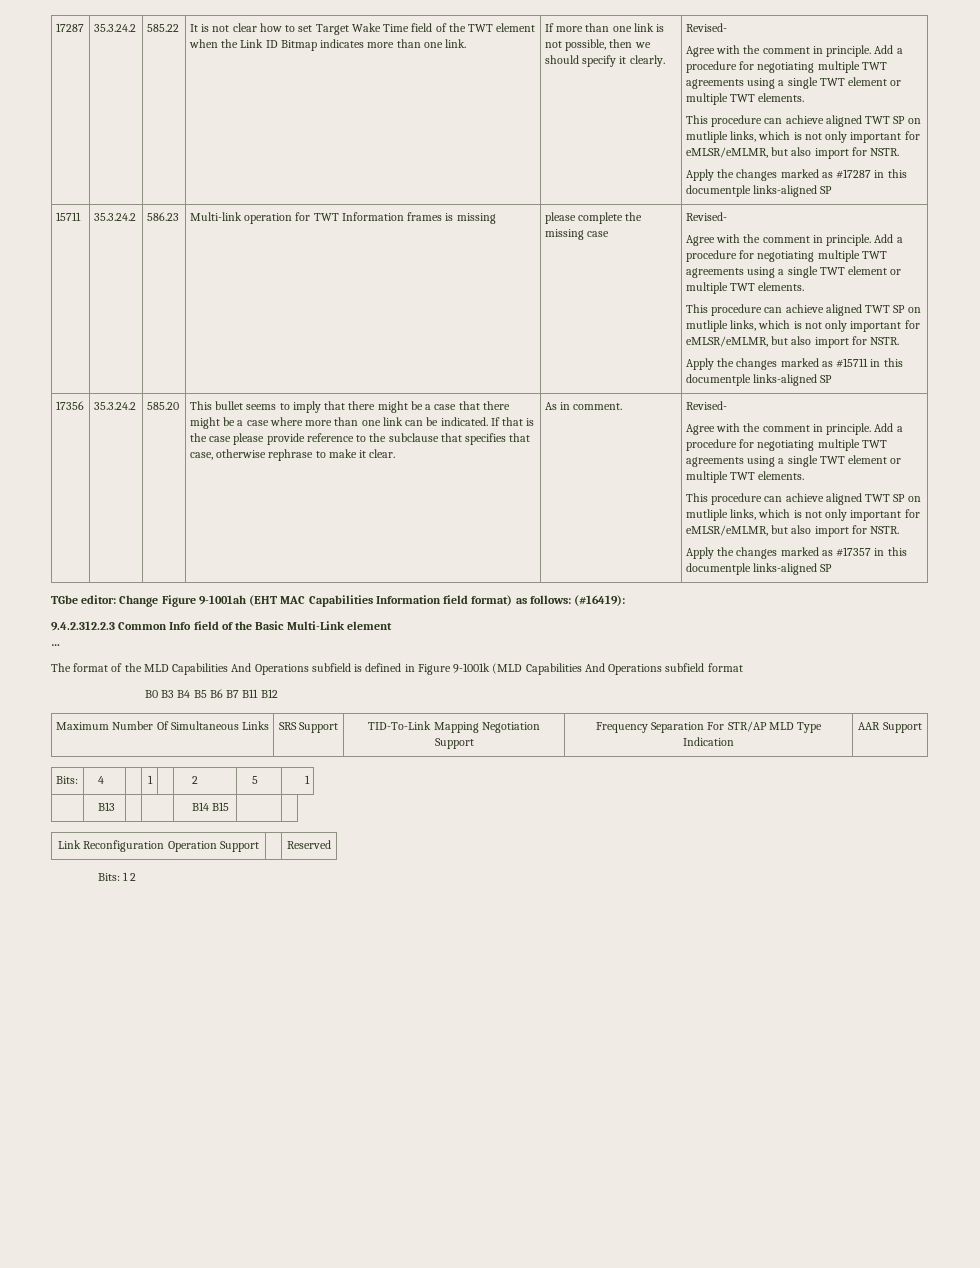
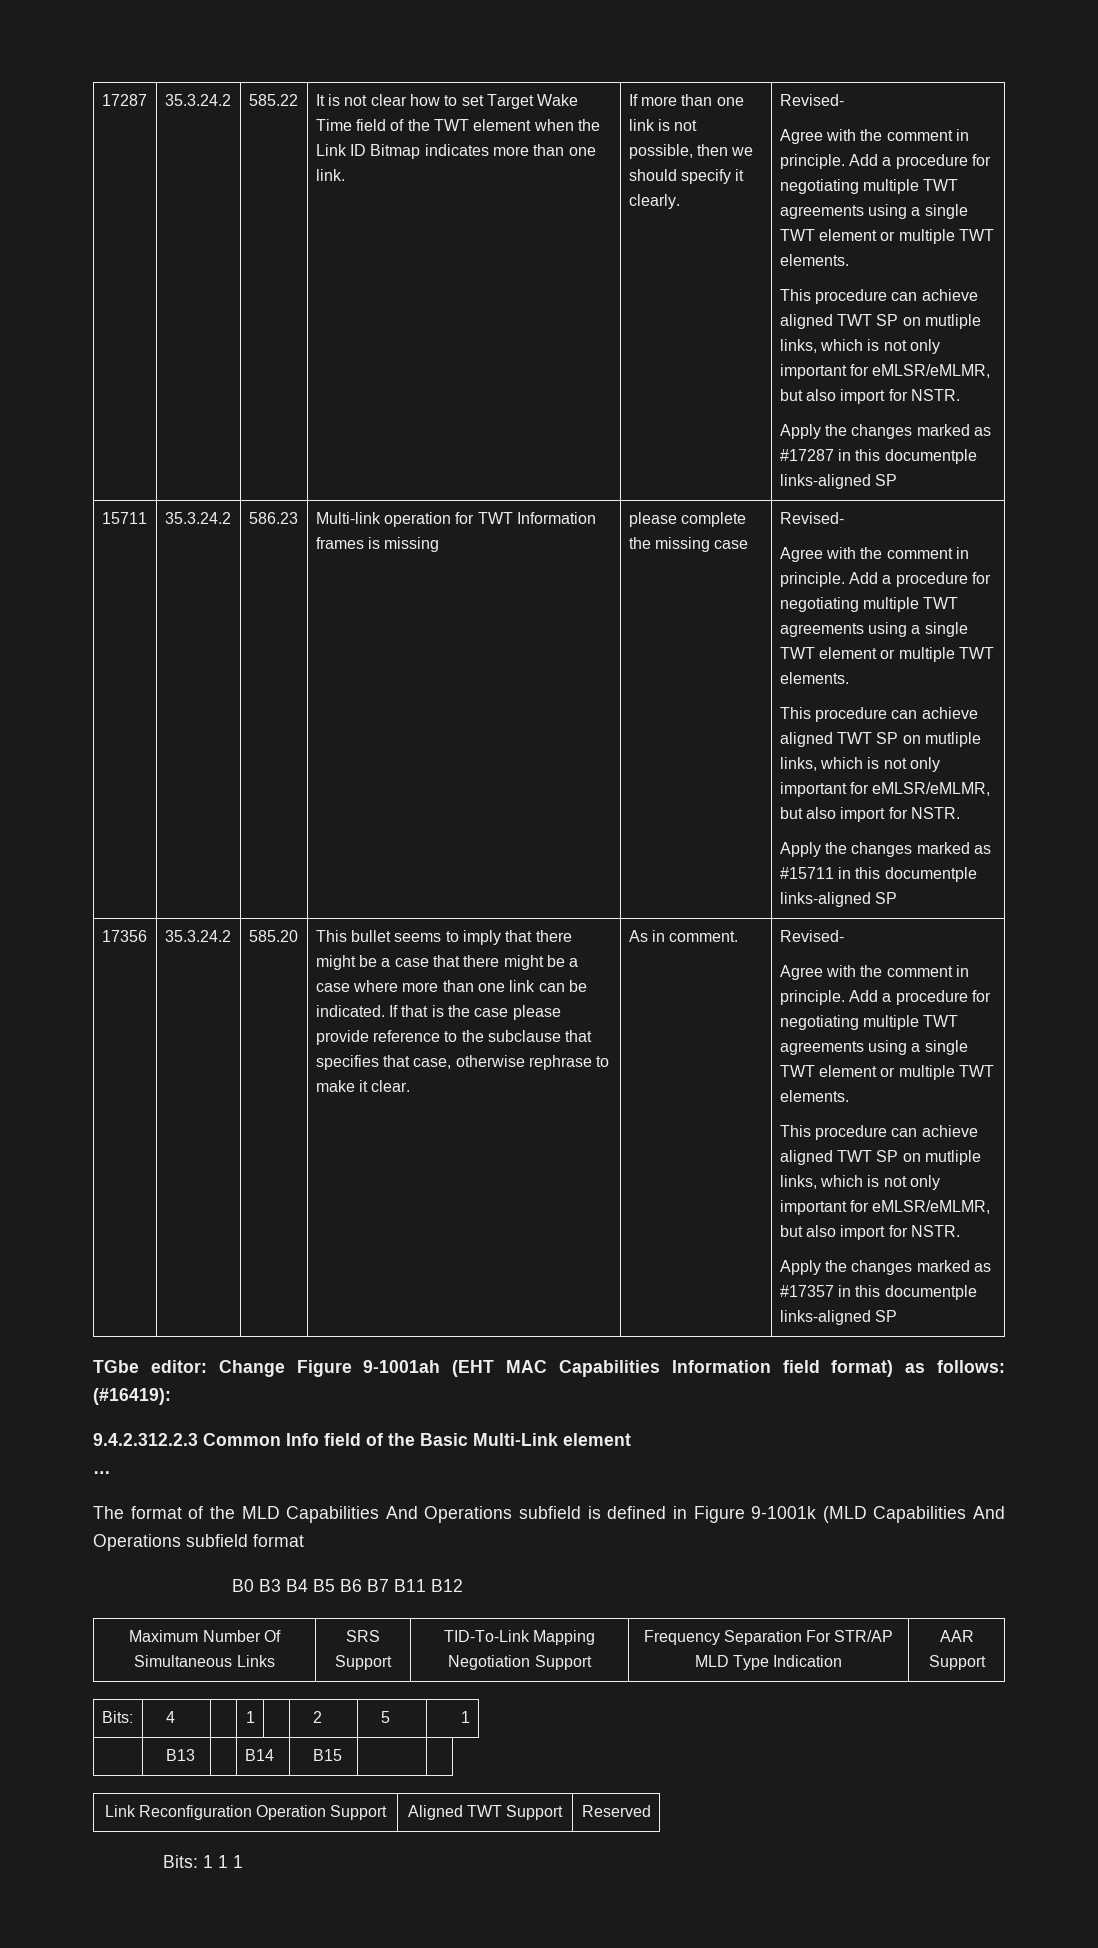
[192,802,210,811] | B14 -> [244,1749,274,1761] B14 |
(259, 846) none -> [407,1805,564,1820] Aligned TWT Support
[130,873,137,881] 2 -> [217,1855,243,1868] 1 1

